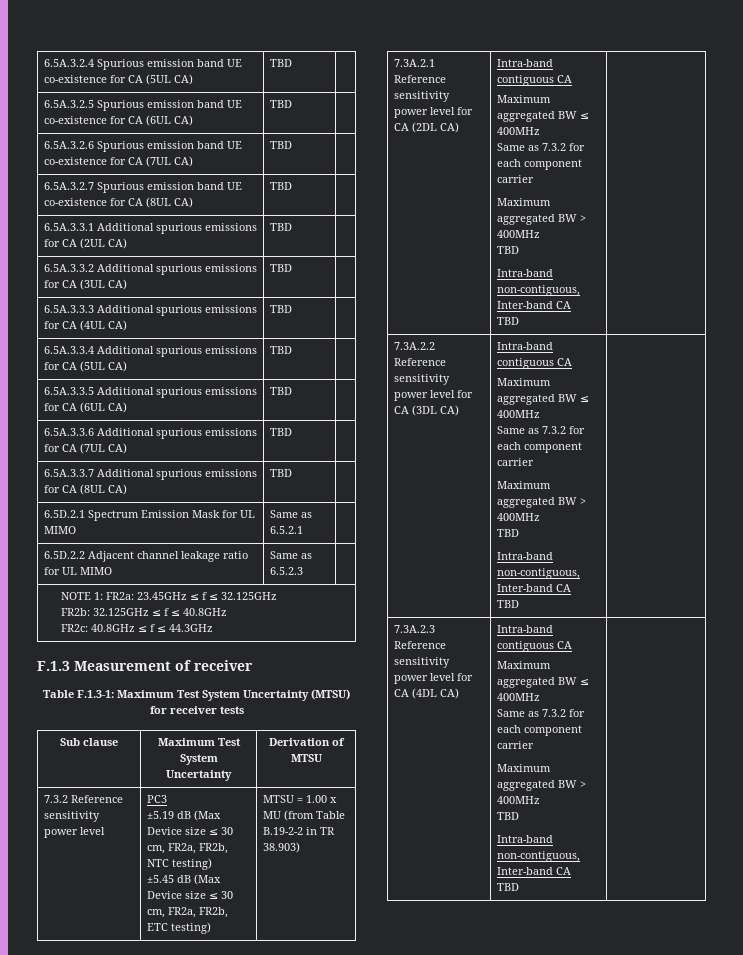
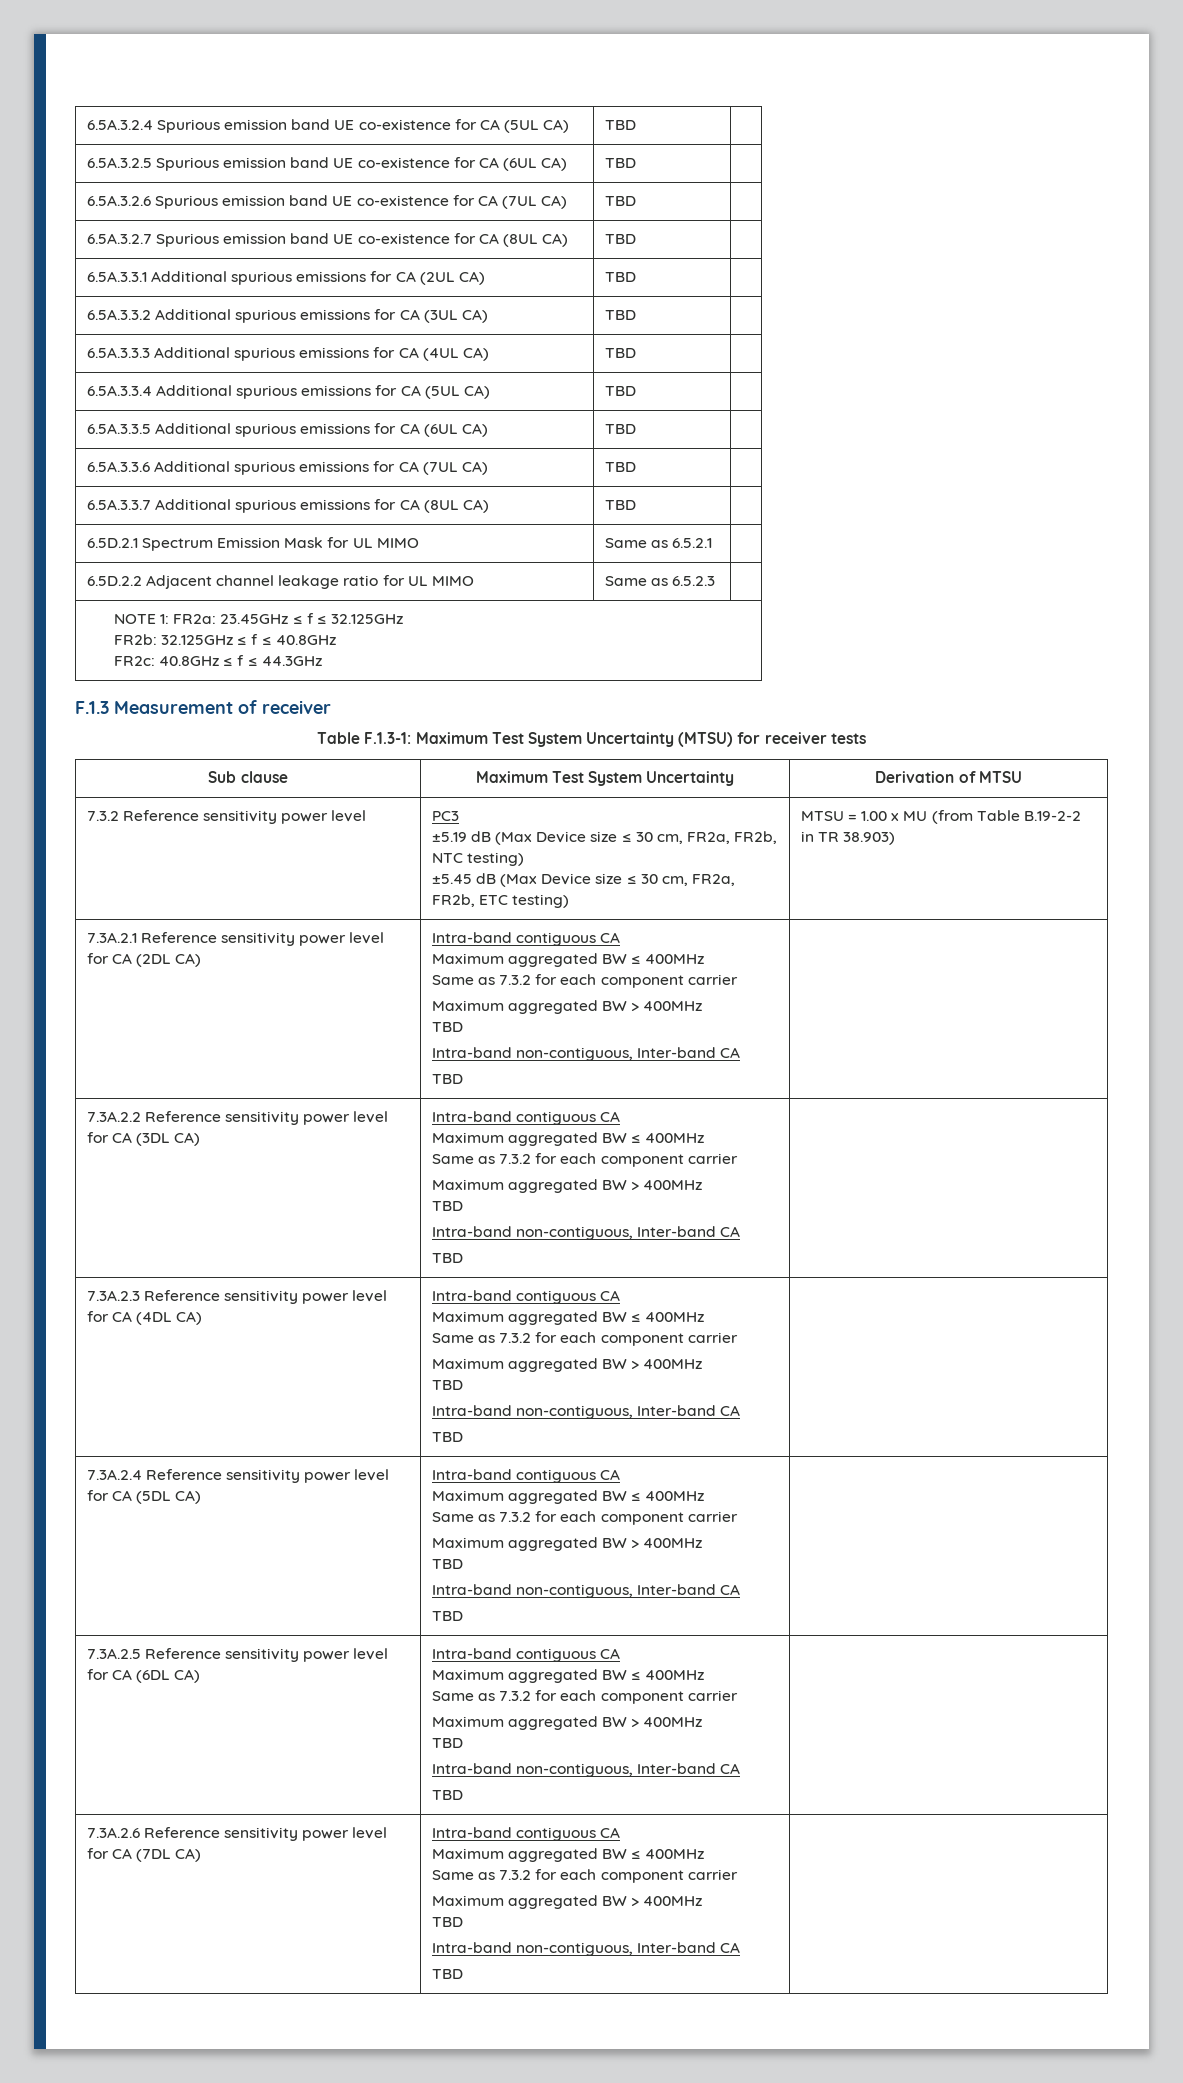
(519, 887) none -> [86,1469,390,1483] [86,1490,202,1504] [431,1469,621,1483] [431,1490,705,1504] [431,1511,738,1525] [431,1537,703,1551] [431,1559,463,1569] [431,1584,741,1598] [431,1611,463,1621] [86,1648,389,1662] [86,1669,201,1683] [431,1648,621,1662] [431,1669,705,1683] [431,1690,738,1704] [431,1716,703,1730] [431,1738,463,1748] [431,1763,741,1777] [431,1790,463,1800] [86,1827,388,1841] [86,1848,202,1862] [431,1827,621,1841] [431,1848,705,1862] [431,1869,738,1883] [431,1895,703,1909] [431,1917,463,1927] [431,1942,741,1956] [431,1969,463,1979] // 7.3A.2.4 Reference sensitivity power level for CA (5DL CA) | Intra-band contiguous CA // Maximum aggregated BW ≤ 400MHz // Same as 7.3.2 for each component carrier // Maximum aggregated BW > 400MHz // TBD // Intra-band non-contiguous, Inter-band CA // TBD | // 7.3A.2.5 Reference sensitivity power level for CA (6DL CA) | Intra-band contiguous CA // Maximum aggregated BW ≤ 400MHz // Same as 7.3.2 for each component carrier // Maximum aggregated BW > 400MHz // TBD // Intra-band non-contiguous, Inter-band CA // TBD | // 7.3A.2.6 Reference sensitivity power level for CA (7DL CA) | Intra-band contiguous CA // Maximum aggregated BW ≤ 400MHz // Same as 7.3.2 for each component carrier // Maximum aggregated BW > 400MHz // TBD // Intra-band non-contiguous, Inter-band CA // TBD |

